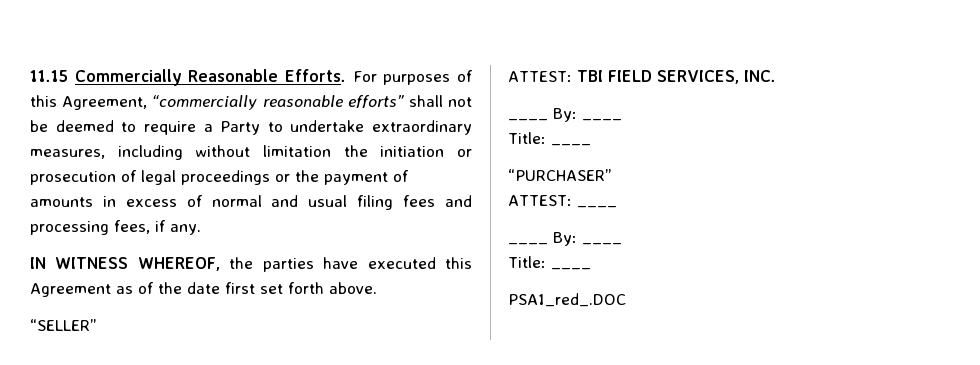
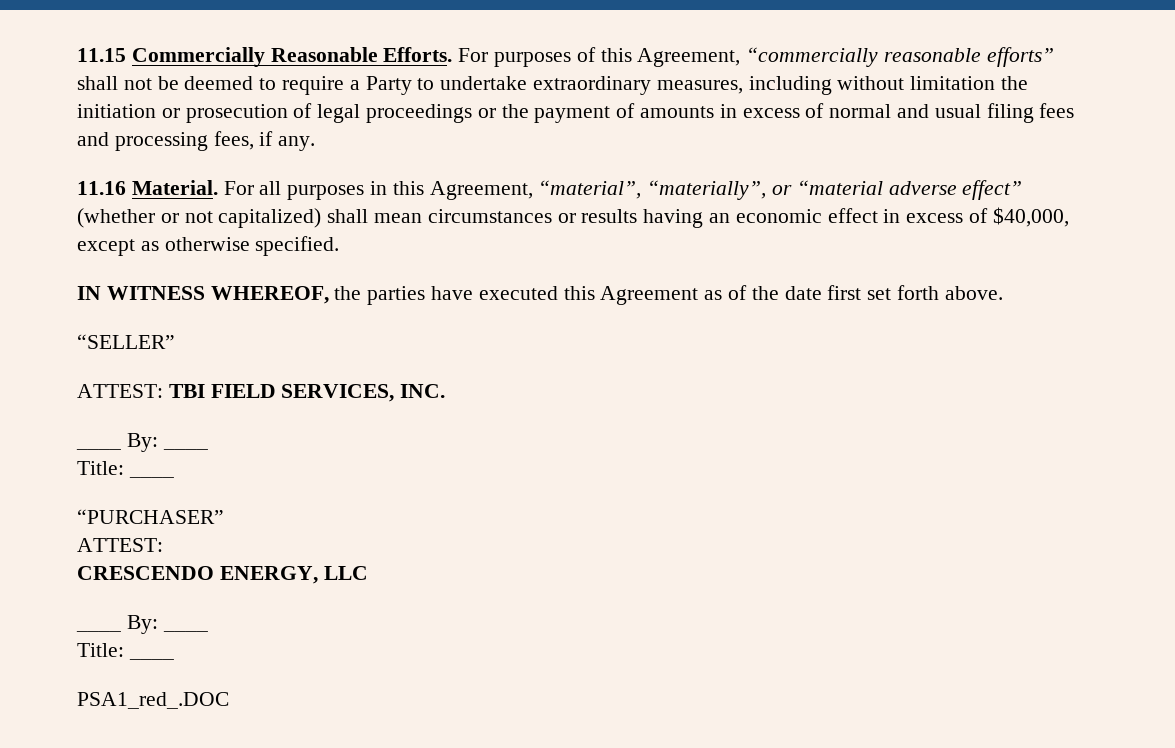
(201, 229) none -> [77,180,1023,200] [77,207,1069,228] [77,236,340,256] // 11.16 Material. For all purposes in this Agreement, “material”, “materially”, or “material adverse effect” (whether or not capitalized) shall mean circumstances or results having an economic effect in excess of $40,000, except as otherwise specified.
[577,206,617,208] ____ -> [77,566,368,584] // CRESCENDO ENERGY, LLC

